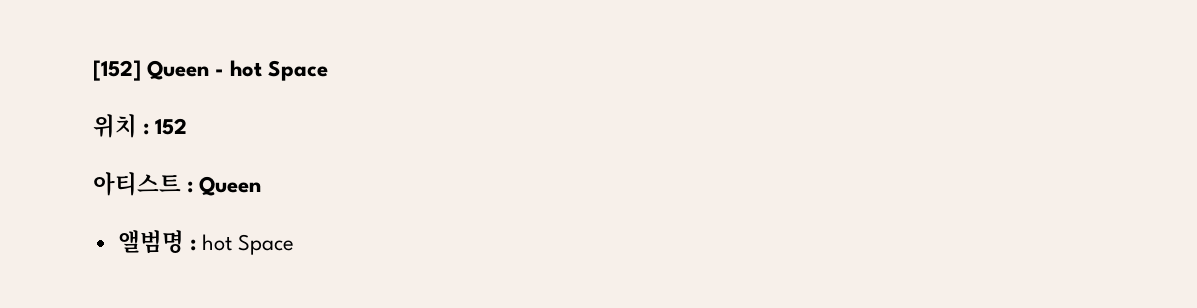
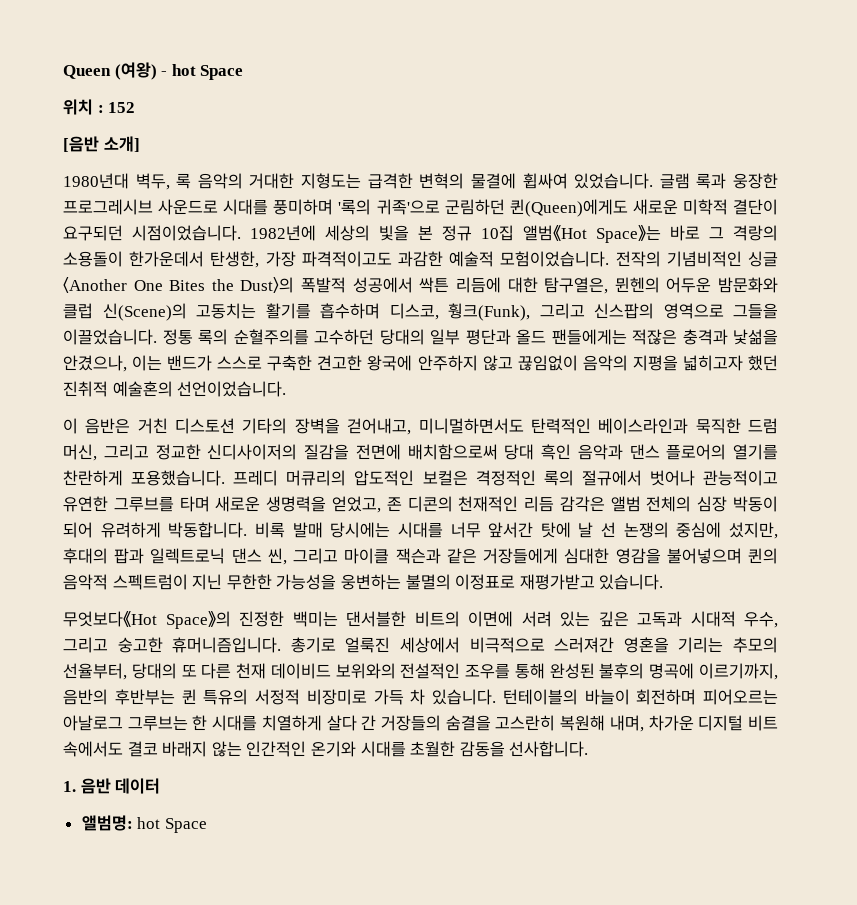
[93,60,210,81] [152] Queen -> [63,62,157,80] Queen (여왕)
[93,172,262,196] [117,230,196,254] 아티스트 : Queen // 앨범명 : -> [63,136,140,152] [63,173,778,190] [63,199,778,217] [63,225,778,243] [63,251,778,268] [63,277,778,294] [63,303,778,321] [63,329,778,345] [63,355,779,372] [63,381,287,397] [63,418,779,435] [63,444,778,461] [63,470,778,486] [63,496,779,513] [63,522,778,539] [63,548,778,565] [63,574,664,590] [63,611,778,629] [63,637,778,653] [63,663,778,680] [63,689,778,705] [63,715,778,732] [63,741,589,757] [63,778,161,794] [81,815,133,831] [음반 소개] // 1980년대 벽두, 록 음악의 거대한 지형도는 급격한 변혁의 물결에 휩싸여 있었습니다. 글램 록과 웅장한 프로그레시브 사운드로 시대를 풍미하며 '록의 귀족'으로 군림하던 퀸(Queen)에게도 새로운 미학적 결단이 요구되던 시점이었습니다. 1982년에 세상의 빛을 본 정규 10집 앨범《Hot Space》는 바로 그 격랑의 소용돌이 한가운데서 탄생한, 가장 파격적이고도 과감한 예술적 모험이었습니다. 전작의 기념비적인 싱글〈Another One Bites the Dust〉의 폭발적 성공에서 싹튼 리듬에 대한 탐구열은, 뮌헨의 어두운 밤문화와 클럽 신(Scene)의 고동치는 활기를 흡수하며 디스코, 훵크(Funk), 그리고 신스팝의 영역으로 그들을 이끌었습니다. 정통 록의 순혈주의를 고수하던 당대의 일부 평단과 올드 팬들에게는 적잖은 충격과 낯섦을 안겼으나, 이는 밴드가 스스로 구축한 견고한 왕국에 안주하지 않고 끊임없이 음악의 지평을 넓히고자 했던 진취적 예술혼의 선언이었습니다. // 이 음반은 거친 디스토션 기타의 장벽을 걷어내고, 미니멀하면서도 탄력적인 베이스라인과 묵직한 드럼 머신, 그리고 정교한 신디사이저의 질감을 전면에 배치함으로써 당대 흑인 음악과 댄스 플로어의 열기를 찬란하게 포용했습니다. 프레디 머큐리의 압도적인 보컬은 격정적인 록의 절규에서 벗어나 관능적이고 유연한 그루브를 타며 새로운 생명력을 얻었고, 존 디콘의 천재적인 리듬 감각은 앨범 전체의 심장 박동이 되어 유려하게 박동합니다. 비록 발매 당시에는 시대를 너무 앞서간 탓에 날 선 논쟁의 중심에 섰지만, 후대의 팝과 일렉트로닉 댄스 씬, 그리고 마이클 잭슨과 같은 거장들에게 심대한 영감을 불어넣으며 퀸의 음악적 스펙트럼이 지닌 무한한 가능성을 웅변하는 불멸의 이정표로 재평가받고 있습니다. // 무엇보다《Hot Space》의 진정한 백미는 댄서블한 비트의 이면에 서려 있는 깊은 고독과 시대적 우수, 그리고 숭고한 휴머니즘입니다. 총기로 얼룩진 세상에서 비극적으로 스러져간 영혼을 기리는 추모의 선율부터, 당대의 또 다른 천재 데이비드 보위와의 전설적인 조우를 통해 완성된 불후의 명곡에 이르기까지, 음반의 후반부는 퀸 특유의 서정적 비장미로 가득 차 있습니다. 턴테이블의 바늘이 회전하며 피어오르는 아날로그 그루브는 한 시대를 치열하게 살다 간 거장들의 숨결을 고스란히 복원해 내며, 차가운 디지털 비트 속에서도 결코 바래지 않는 인간적인 온기와 시대를 초월한 감동을 선사합니다. // 1. 음반 데이터 // 앨범명:

